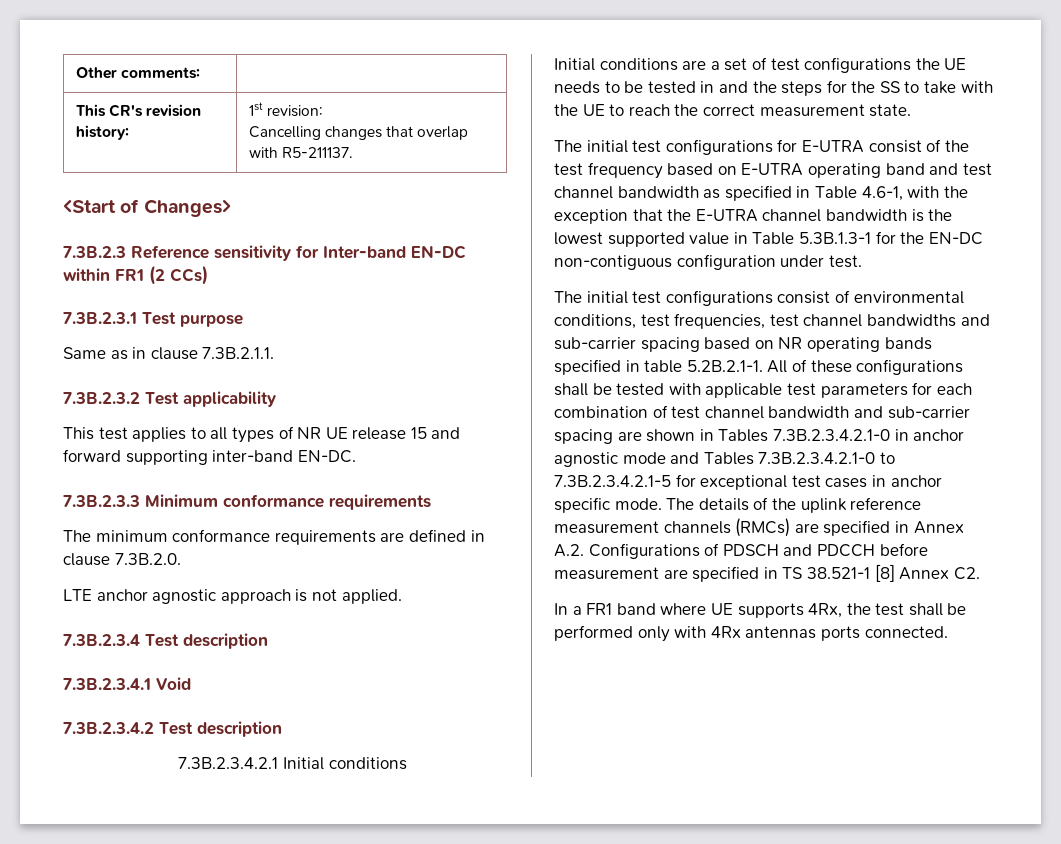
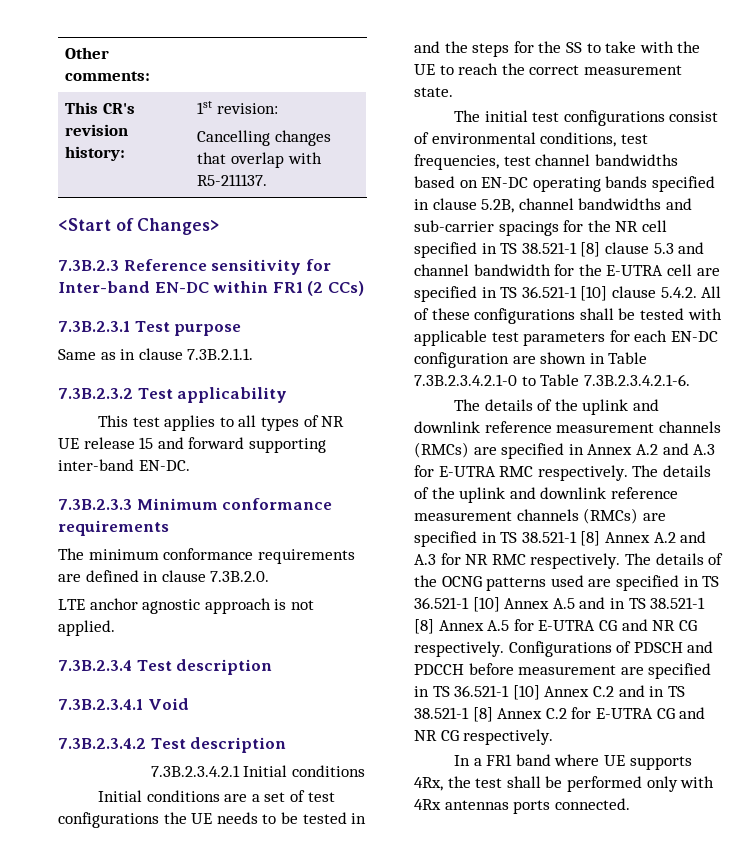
[554,139,969,155] [554,162,992,179] [554,185,968,201] [554,209,953,224] [554,231,983,247] [554,254,862,270] // The initial test configurations for E-UTRA consist of the test frequency based on E-UTRA operating band and test channel bandwidth as specified in Table 4.6-1, with the exception that the E-UTRA channel bandwidth is the lowest supported value in Table 5.3B.1.3-1 for the EN-DC non-contiguous configuration under test. -> (453, 92) none
[960,314,990,326] [554,337,803,352] and sub-carrier spacing based on NR -> [414,176,529,188] based on EN-DC
[644,360,763,373] table 5.2B.2.1-1. -> [432,198,692,213] [414,220,667,236] [414,242,705,258] [414,264,720,276] [414,286,697,302] clause 5.2B, channel bandwidths and sub-carrier spacings for the NR cell specified in TS 38.521-1 [8] clause 5.3 and channel bandwidth for the E-UTRA cell are specified in TS 36.521-1 [10] clause 5.4.2.
[554,405,970,419] [554,429,965,444] [554,452,895,467] [554,474,942,490] [554,497,847,513] combination of test channel bandwidth and sub-carrier spacing are shown in Tables 7.3B.2.3.4.2.1-0 in anchor agnostic mode and Tables 7.3B.2.3.4.2.1-0 to 7.3B.2.3.4.2.1-5 for exceptional test cases in anchor specific mode. The details of the uplink -> [670,331,718,342] [414,352,648,368] [414,374,690,386] [454,399,660,415] [414,421,480,433] EN-DC configuration are shown in Table 7.3B.2.3.4.2.1-0 to Table 7.3B.2.3.4.2.1-6. // The details of the uplink and downlink
[554,544,584,557] A.2. -> [635,443,716,455] [414,465,711,481] [414,487,678,503] [414,508,666,524] [414,531,707,547] [414,553,724,569] [414,575,720,591] [414,597,706,612] [414,619,697,634] [414,641,504,657] A.2 and A.3 for E-UTRA RMC respectively. The details of the uplink and downlink reference measurement channels (RMCs) are specified in TS 38.521-1 [8] Annex A.2 and A.3 for NR RMC respectively. The details of the OCNG patterns used are specified in TS 36.521-1 [10] Annex A.5 and in TS 38.521-1 [8] Annex A.5 for E-UTRA CG and NR CG respectively.
[806,564,980,582] 38.521-1 [8] Annex C2. -> [454,685,685,700] [414,707,706,722] [414,729,554,745] 36.521-1 [10] Annex C.2 and in TS 38.521-1 [8] Annex C.2 for E-UTRA CG and NR CG respectively.

